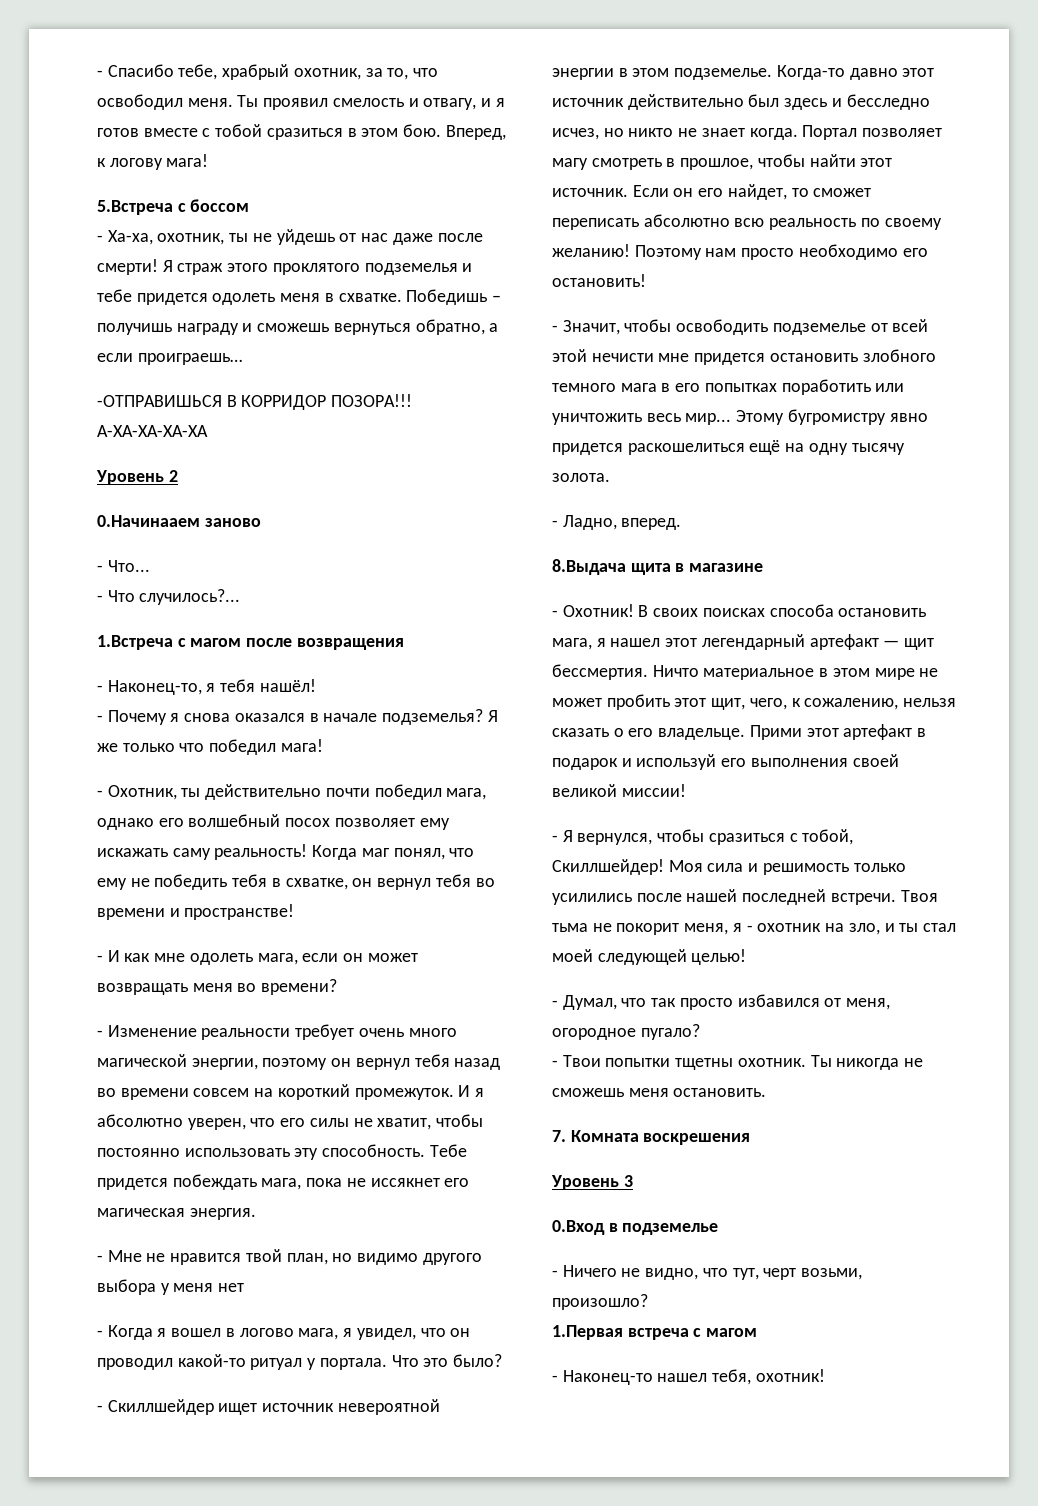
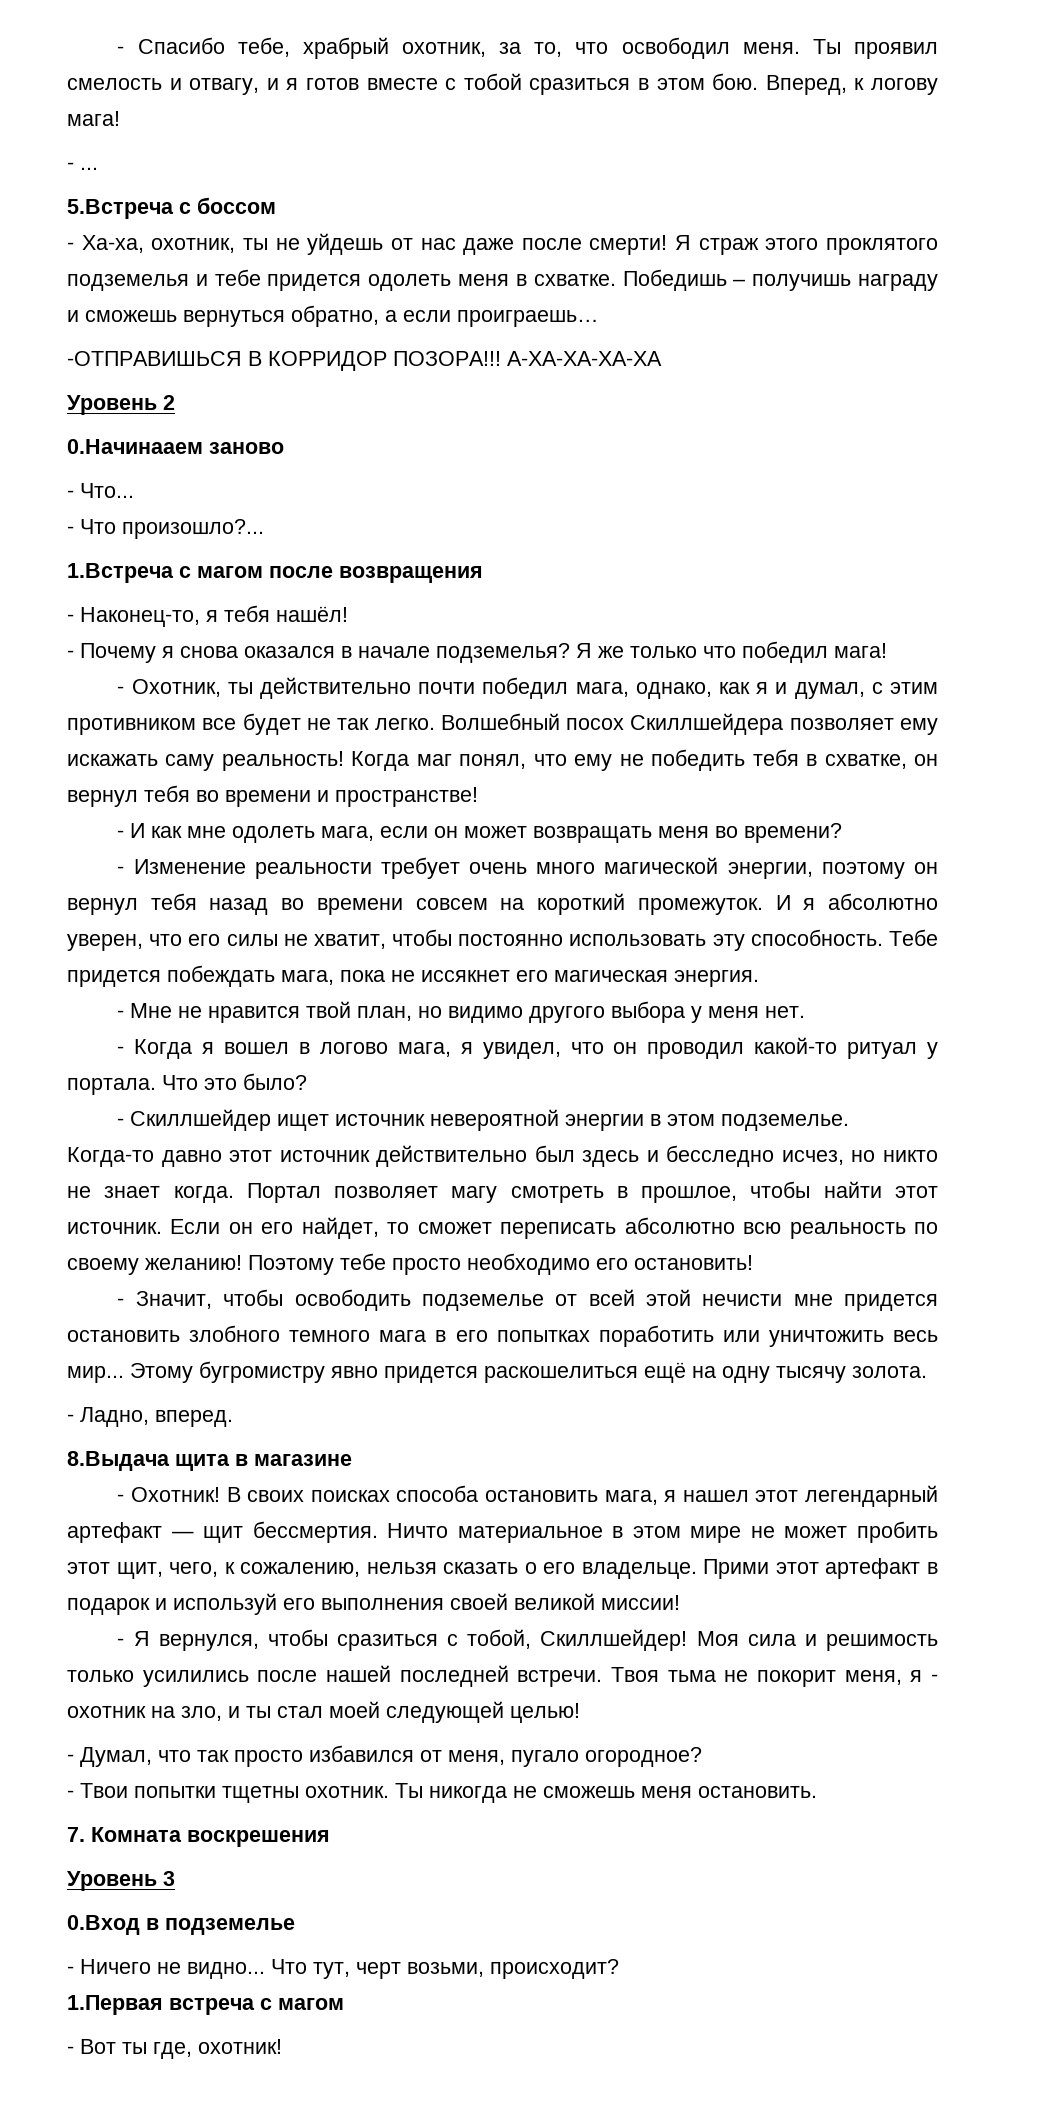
(209, 160) none -> [67,162,98,170] // - ...
[139,589,241,605] случилось?... -> [122,519,264,539] произошло?...
[97,814,331,830] однако его волшебный посох -> [635,682,938,699] [67,713,784,735] однако, как я и думал, с этим противником все будет не так легко. Волшебный посох Скиллшейдера
[218,1283,245,1292] нет -> [765,1006,806,1018] нет.
[705,248,737,257] нам -> [340,1253,386,1270] тебе
[552,1024,700,1040] огородное пугало? -> [511,1747,702,1767] пугало огородное?
[645,1268,728,1280] видно, что -> [187,1959,307,1979] видно... Что
[552,1294,648,1310] произошло? -> [490,1959,619,1979] происходит?
[562,1369,752,1385] Наконец-то нашел тебя, -> [80,2039,192,2059] Вот ты где,

